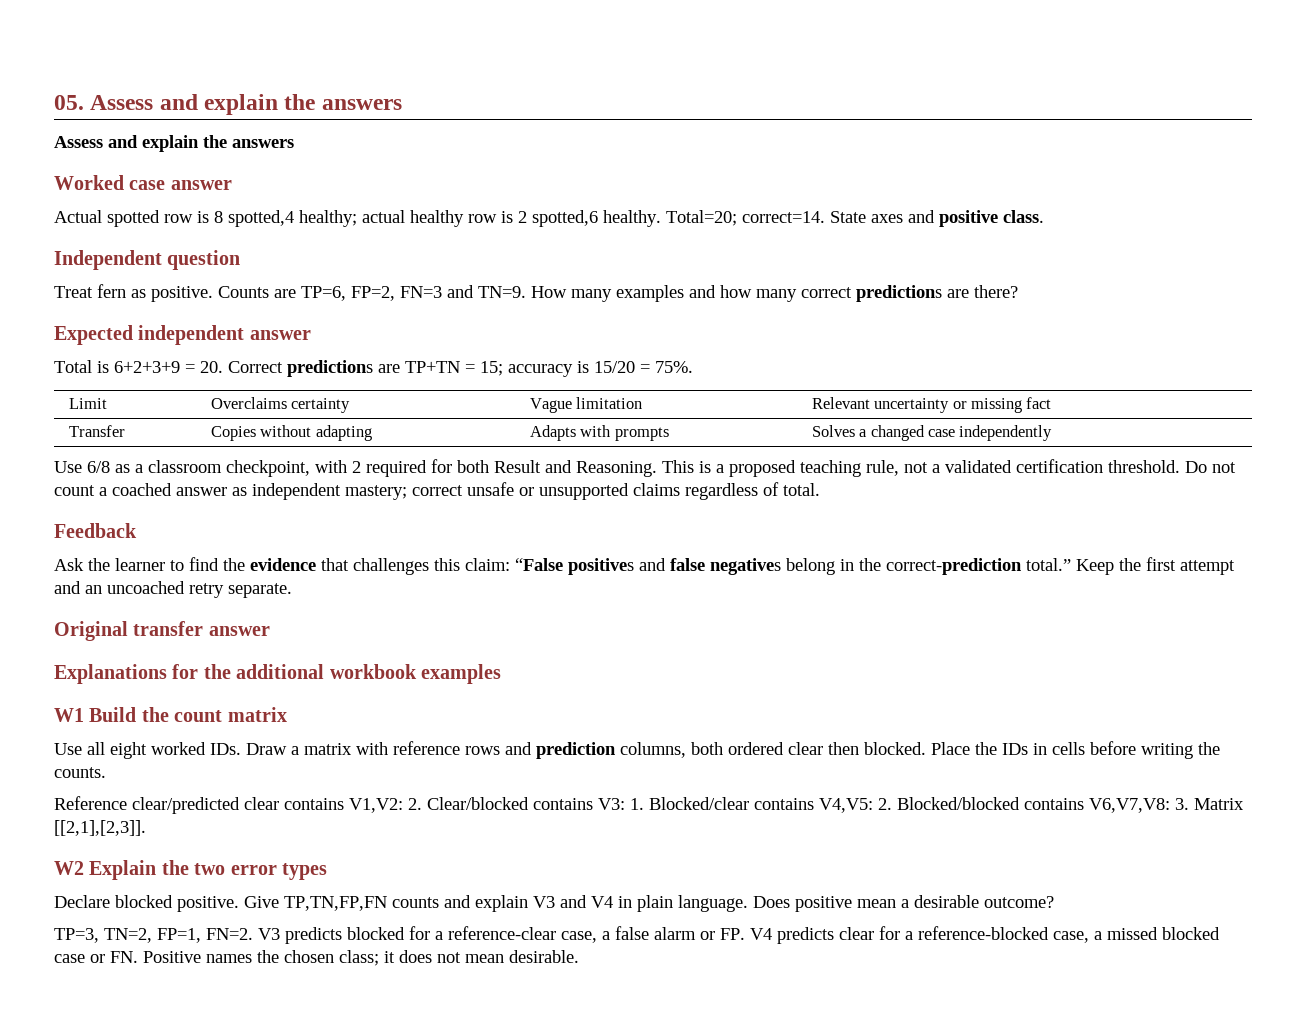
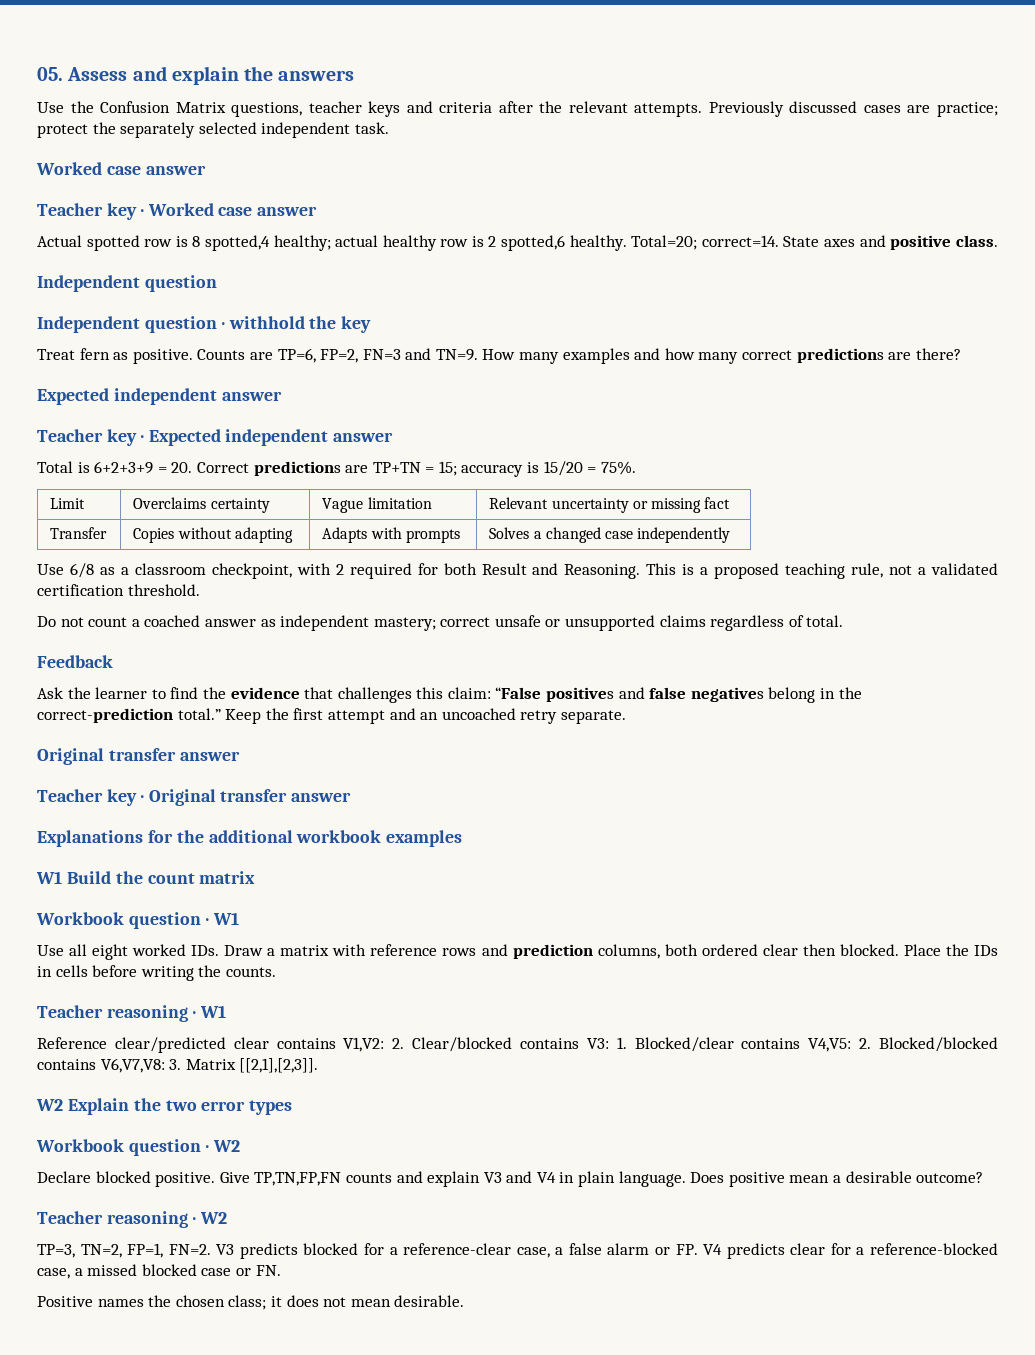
[54,135,294,152] Assess and explain the answers // -> [37,101,998,117] [37,122,389,138] [36,162,206,175] [37,203,144,220] Use the Confusion Matrix questions, teacher keys and criteria after the relevant attempts. Previously discussed cases are practice; protect the separately selected independent task. // Worked case answer // Teacher key ·
(241, 260) none -> [37,316,372,333] // Independent question · withhold the key
(311, 335) none -> [37,429,394,446] // Teacher key · Expected independent answer
(1180, 466) none -> (200, 590) //
(270, 631) none -> [37,789,352,806] // Teacher key · Original transfer answer
(287, 714) none -> [36,912,239,929] // Workbook question · W1
(106, 772) none -> [37,1005,226,1022] // Teacher reasoning · W1
(327, 871) none -> [36,1139,240,1156] // Workbook question · W2
(1054, 902) none -> [37,1211,227,1228] // Teacher reasoning · W2
(138, 957) none -> (281, 1270) //

